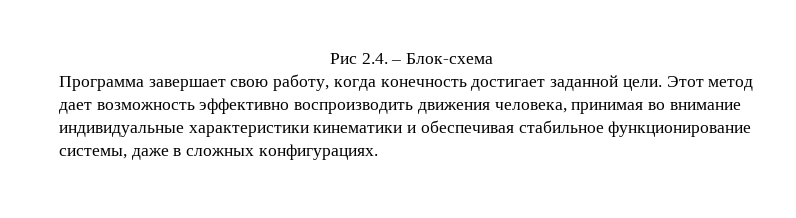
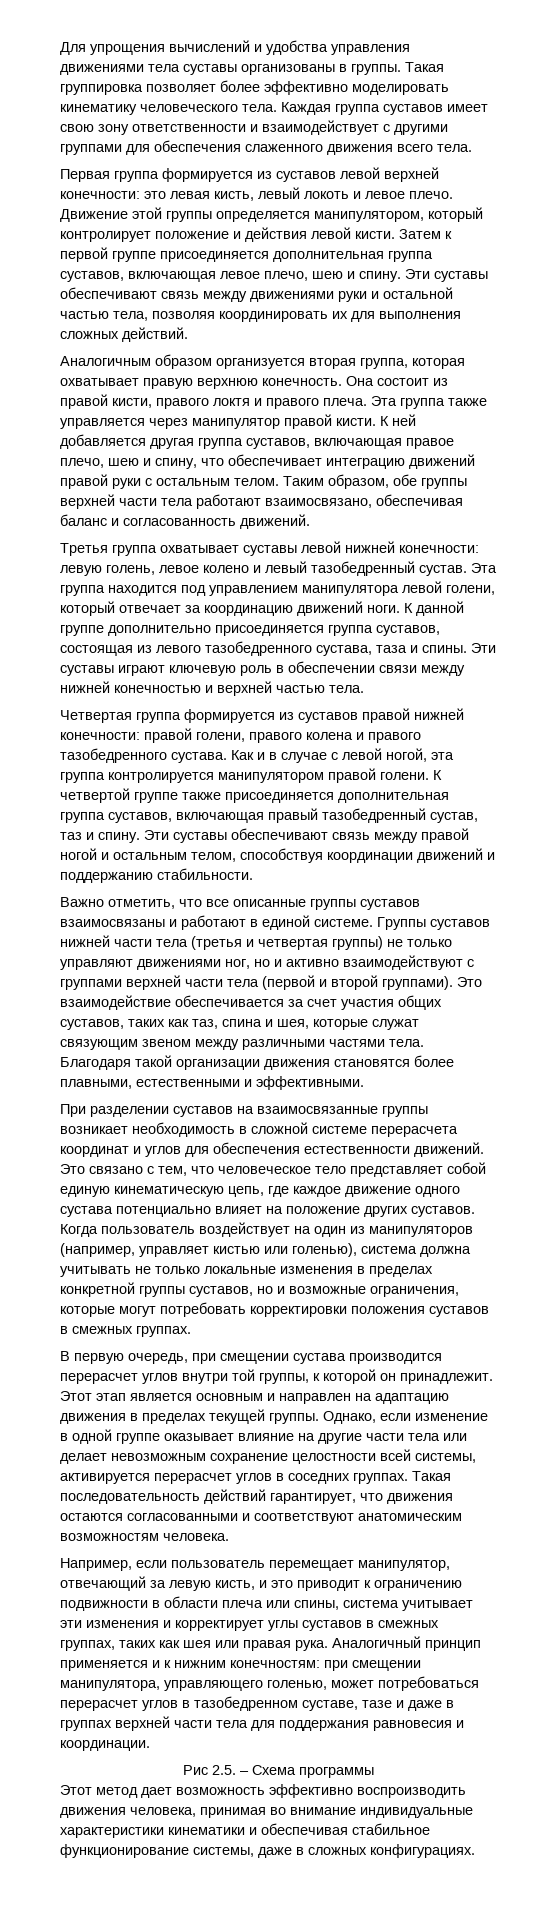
[329,53,494,64] [59,74,662,91] Рис 2.4. – Блок-схема // Программа завершает свою работу, когда конечность достигает заданной цели. -> [60,40,410,55] [60,62,444,75] [60,80,449,95] [60,102,488,115] [60,120,448,135] [60,140,472,155] [60,167,439,182] [60,187,453,201] [60,207,483,222] [60,227,452,242] [60,247,433,262] [60,269,488,282] [60,287,453,302] [60,311,461,322] [60,327,188,342] [60,354,465,369] [60,376,448,389] [60,394,487,409] [60,414,416,429] [60,434,454,449] [60,454,475,469] [60,474,467,489] [60,494,463,509] [60,514,310,529] [60,541,479,556] [60,561,497,576] [60,581,495,596] [60,601,464,616] [60,625,440,636] [60,641,496,656] [60,661,465,676] [60,681,364,696] [60,708,464,723] [60,728,421,743] [60,748,454,763] [60,768,442,783] [60,788,449,803] [60,808,478,823] [60,828,469,843] [60,848,495,863] [60,868,253,883] [60,897,420,910] [60,915,490,930] [60,935,452,950] [60,955,474,970] [60,975,482,990] [60,995,442,1010] [60,1019,419,1030] [60,1039,424,1050] [60,1055,454,1070] [60,1076,364,1090] [60,1104,428,1117] [60,1122,458,1137] [60,1142,484,1157] [60,1162,486,1177] [60,1186,460,1197] [60,1206,475,1217] [60,1222,473,1237] [60,1243,471,1257] [60,1266,433,1277] [60,1282,459,1297] [60,1302,489,1317] [60,1326,191,1337] [60,1351,442,1364] [60,1369,493,1384] [60,1391,449,1404] [60,1409,488,1424] [60,1429,467,1444] [60,1449,476,1464] [60,1471,451,1484] [60,1489,453,1504] [60,1513,462,1524] [60,1533,229,1541] [60,1558,450,1571] [60,1576,462,1591] [60,1596,473,1611] [60,1620,439,1631] [60,1636,481,1651] [60,1660,421,1671] [60,1676,479,1691] [60,1696,454,1711] [60,1716,464,1731] [60,1740,150,1751] [182,1765,374,1778] Для упрощения вычислений и удобства управления движениями тела суставы организованы в группы. Такая группировка позволяет более эффективно моделировать кинематику человеческого тела. Каждая группа суставов имеет свою зону ответственности и взаимодействует с другими группами для обеспечения слаженного движения всего тела. // Первая группа формируется из суставов левой верхней конечности: это левая кисть, левый локоть и левое плечо. Движение этой группы определяется манипулятором, который контролирует положение и действия левой кисти. Затем к первой группе присоединяется дополнительная группа суставов, включающая левое плечо, шею и спину. Эти суставы обеспечивают связь между движениями руки и остальной частью тела, позволяя координировать их для выполнения сложных действий. // Аналогичным образом организуется вторая группа, которая охватывает правую верхнюю конечность. Она состоит из правой кисти, правого локтя и правого плеча. Эта группа также управляется через манипулятор правой кисти. К ней добавляется другая группа суставов, включающая правое плечо, шею и спину, что обеспечивает интеграцию движений правой руки с остальным телом. Таким образом, обе группы верхней части тела работают взаимосвязано, обеспечивая баланс и согласованность движений. // Третья группа охватывает суставы левой нижней конечности: левую голень, левое колено и левый тазобедренный сустав. Эта группа находится под управлением манипулятора левой голени, который отвечает за координацию движений ноги. К данной группе дополнительно присоединяется группа суставов, состоящая из левого тазобедренного сустава, таза и спины. Эти суставы играют ключевую роль в обеспечении связи между нижней конечностью и верхней частью тела. // Четвертая группа формируется из суставов правой нижней конечности: правой голени, правого колена и правого тазобедренного сустава. Как и в случае с левой ногой, эта группа контролируется манипулятором правой голени. К четвертой группе также присоединяется дополнительная группа суставов, включающая правый тазобедренный сустав, таз и спину. Эти суставы обеспечивают связь между правой ногой и остальным телом, способствуя координации движений и поддержанию стабильности. // Важно отметить, что все описанные группы суставов взаимосвязаны и работают в единой системе. Группы суставов нижней части тела (третья и четвертая группы) не только управляют движениями ног, но и активно взаимодействуют с группами верхней части тела (первой и второй группами). Это взаимодействие обеспечивается за счет участия общих суставов, таких как таз, спина и шея, которые служат связующим звеном между различными частями тела. Благодаря такой организации движения становятся более плавными, естественными и эффективными. // При разделении суставов на взаимосвязанные группы возникает необходимость в сложной системе перерасчета координат и углов для обеспечения естественности движений. Это связано с тем, что человеческое тело представляет собой единую кинематическую цепь, где каждое движение одного сустава потенциально влияет на положение других суставов. Когда пользователь воздействует на один из манипуляторов (например, управляет кистью или голенью), система должна учитывать не только локальные изменения в пределах конкретной группы суставов, но и возможные ограничения, которые могут потребовать корректировки положения суставов в смежных группах. // В первую очередь, при смещении сустава производится перерасчет углов внутри той группы, к которой он принадлежит. Этот этап является основным и направлен на адаптацию движения в пределах текущей группы. Однако, если изменение в одной группе оказывает влияние на другие части тела или делает невозможным сохранение целостности всей системы, активируется перерасчет углов в соседних группах. Такая последовательность действий гарантирует, что движения остаются согласованными и соответствуют анатомическим возможностям человека. // Например, если пользователь перемещает манипулятор, отвечающий за левую кисть, и это приводит к ограничению подвижности в области плеча или спины, система учитывает эти изменения и корректирует углы суставов в смежных группах, таких как шея или правая рука. Аналогичный принцип применяется и к нижним конечностям: при смещении манипулятора, управляющего голенью, может потребоваться перерасчет углов в тазобедренном суставе, тазе и даже в группах верхней части тела для поддержания равновесия и координации. // Рис 2.5. – Схема программы //

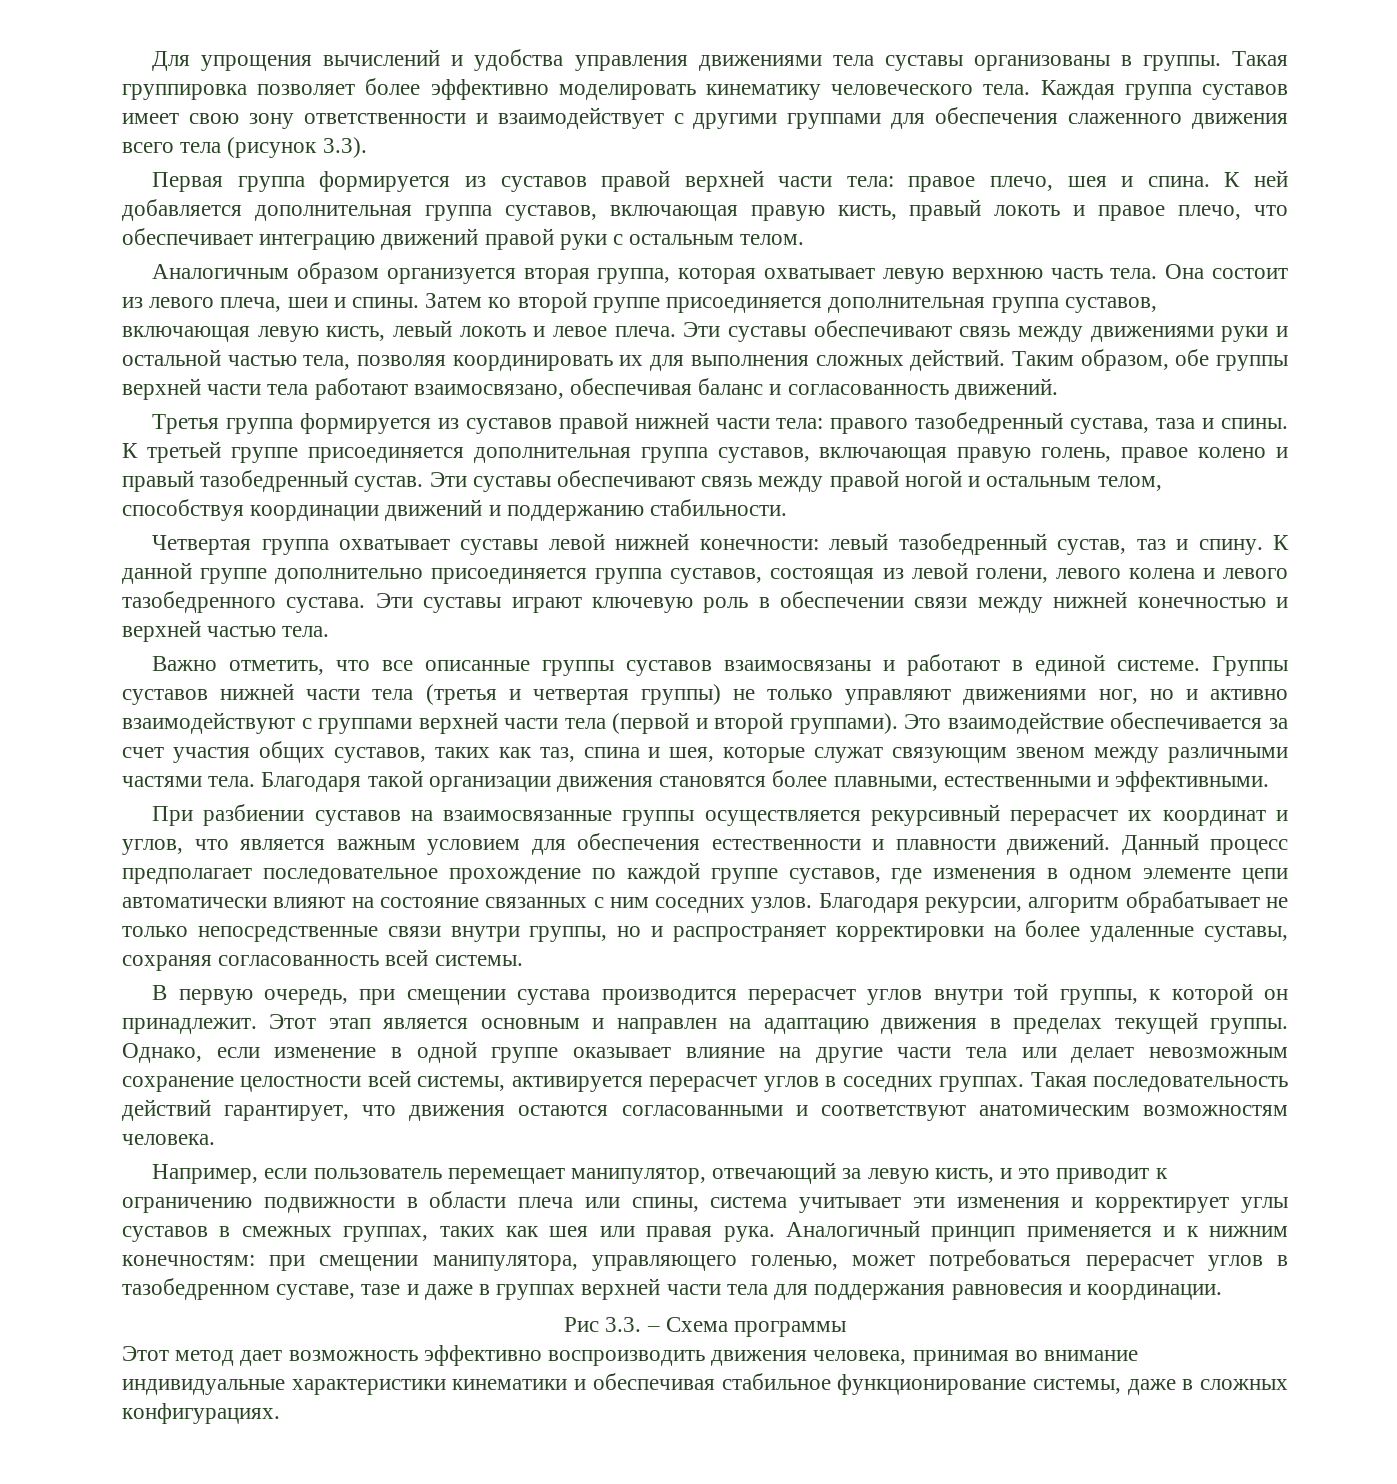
[437,144,472,152] тела. -> [180,137,367,158] тела (рисунок 3.3).
[340,167,439,182] [60,187,453,201] [60,207,483,222] [60,227,452,242] [60,247,433,262] [60,271,401,282] левой верхней конечности: это левая кисть, левый локоть и левое плечо. Движение этой группы определяется манипулятором, который контролирует положение и действия левой кисти. Затем к первой группе присоединяется дополнительная группа суставов, включающая левое плечо, шею и спину. -> [601,170,1288,192] [122,199,1288,221] [122,228,805,250] [152,262,1288,284] [122,291,1157,313] [122,320,676,342] правой верхней части тела: правое плечо, шея и спина. К ней добавляется дополнительная группа суставов, включающая правую кисть, правый локоть и правое плечо, что обеспечивает интеграцию движений правой руки с остальным телом. // Аналогичным образом организуется вторая группа, которая охватывает левую верхнюю часть тела. Она состоит из левого плеча, шеи и спины. Затем ко второй группе присоединяется дополнительная группа суставов, включающая левую кисть, левый локоть и левое плеча.
[60,354,465,369] [60,376,448,389] [60,394,487,409] [60,414,416,429] [60,434,454,449] [60,454,475,469] [60,474,279,489] // Аналогичным образом организуется вторая группа, которая охватывает правую верхнюю конечность. Она состоит из правой кисти, правого локтя и правого плеча. Эта группа также управляется через манипулятор правой кисти. К ней добавляется другая группа суставов, включающая правое плечо, шею и спину, что обеспечивает интеграцию движений правой руки с остальным телом. -> (1006, 360) none
[160,541,479,556] [60,561,497,576] [60,581,495,596] [60,601,464,616] [60,625,440,636] [60,641,496,656] [60,661,465,676] [60,681,364,696] [60,710,181,723] охватывает суставы левой нижней конечности: левую голень, левое колено и левый тазобедренный сустав. Эта группа находится под управлением манипулятора левой голени, который отвечает за координацию движений ноги. К данной группе дополнительно присоединяется группа суставов, состоящая из левого тазобедренного сустава, таза и спины. Эти суставы играют ключевую роль в обеспечении связи между нижней конечностью и верхней частью тела. // Четвертая группа -> (294, 426) none
[60,728,421,743] [60,748,454,763] [60,768,442,783] [60,788,449,803] [60,808,478,823] [60,832,140,843] конечности: правой голени, правого колена и правого тазобедренного сустава. Как и в случае с левой ногой, эта группа контролируется манипулятором правой голени. К четвертой группе также присоединяется дополнительная группа суставов, включающая правый тазобедренный сустав, таз и спину. -> [715,412,1289,434] [122,441,1288,463] [122,470,424,492] части тела: правого тазобедренный сустава, таза и спины. К третьей группе присоединяется дополнительная группа суставов, включающая правую голень, правое колено и правый тазобедренный сустав.
(253, 874) none -> [152,533,1289,555] [122,562,1289,584] [122,591,1288,613] [122,620,330,642] // Четвертая группа охватывает суставы левой нижней конечности: левый тазобедренный сустав, таз и спину. К данной группе дополнительно присоединяется группа суставов, состоящая из левой голени, левого колена и левого тазобедренного сустава. Эти суставы играют ключевую роль в обеспечении связи между нижней конечностью и верхней частью тела.
[90,1106,169,1117] разделении -> [203,804,305,826] разбиении
[60,1122,458,1137] [60,1142,484,1157] [60,1162,486,1177] [60,1186,460,1197] [60,1206,475,1217] [60,1222,473,1237] [60,1243,471,1257] [60,1266,433,1277] [60,1282,459,1297] [60,1302,489,1317] [60,1326,191,1337] возникает необходимость в сложной системе перерасчета координат и углов для обеспечения естественности движений. Это связано с тем, что человеческое тело представляет собой единую кинематическую цепь, где каждое движение одного сустава потенциально влияет на положение других суставов. Когда пользователь воздействует на один из манипуляторов (например, управляет кистью или голенью), система должна учитывать не только локальные изменения в пределах конкретной группы суставов, но и возможные ограничения, которые могут потребовать корректировки положения суставов в смежных группах. -> [704,804,1288,826] [122,833,1288,855] [122,862,1288,884] [122,891,1288,913] [122,920,1289,942] [122,949,523,971] осуществляется рекурсивный перерасчет их координат и углов, что является важным условием для обеспечения естественности и плавности движений. Данный процесс предполагает последовательное прохождение по каждой группе суставов, где изменения в одном элементе цепи автоматически влияют на состояние связанных с ним соседних узлов. Благодаря рекурсии, алгоритм обрабатывает не только непосредственные связи внутри группы, но и распространяет корректировки на более удаленные суставы, сохраняя согласованность всей системы.
[211,1765,236,1775] 2.5. -> [605,1317,642,1332] 3.3.

